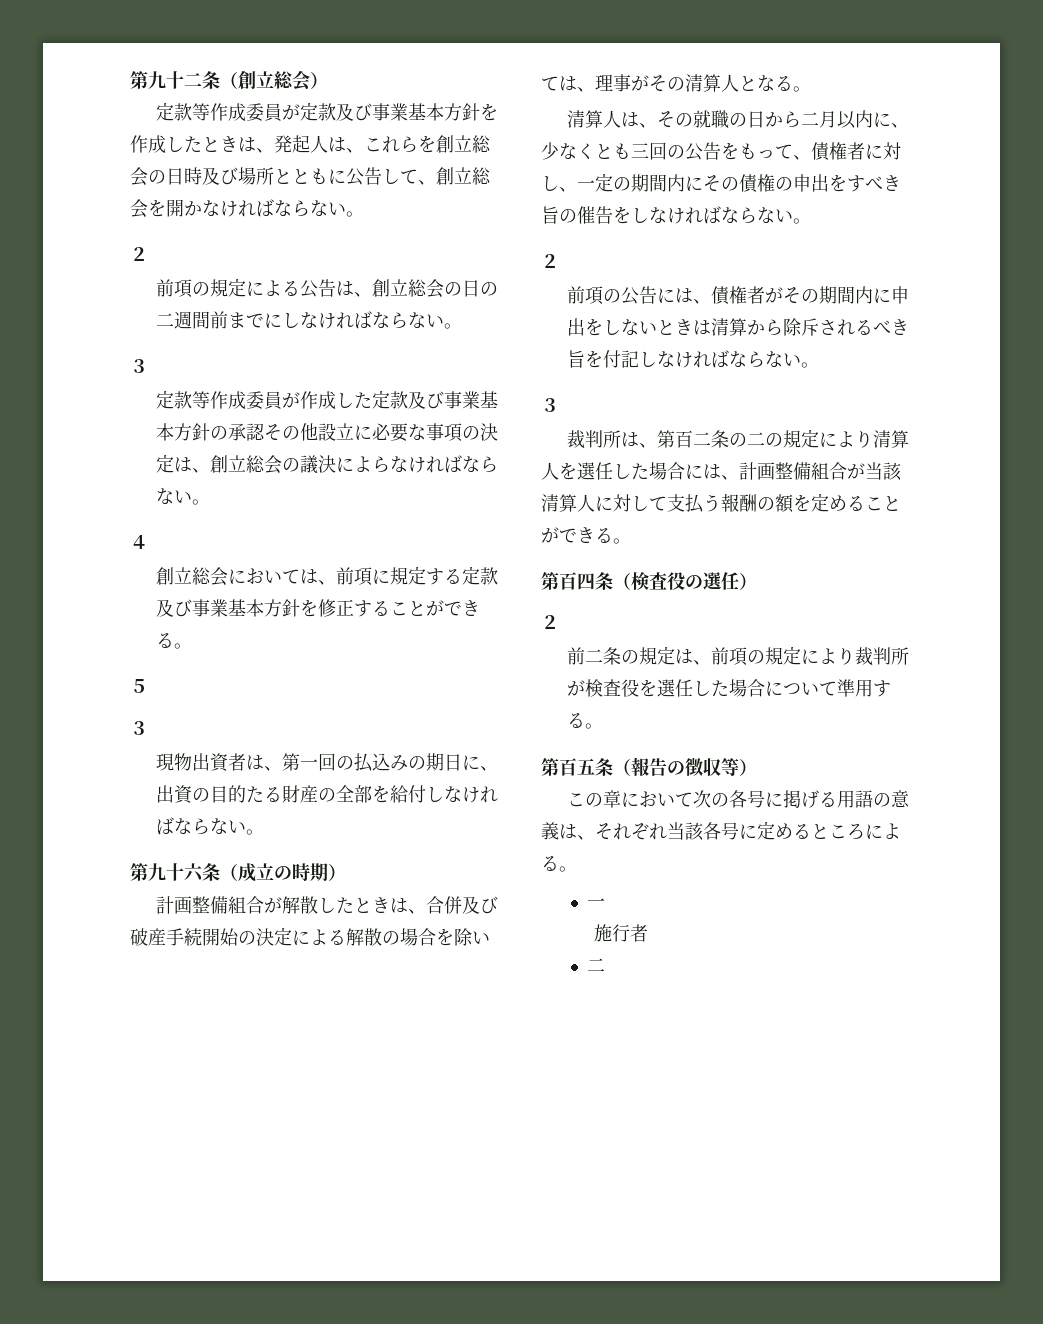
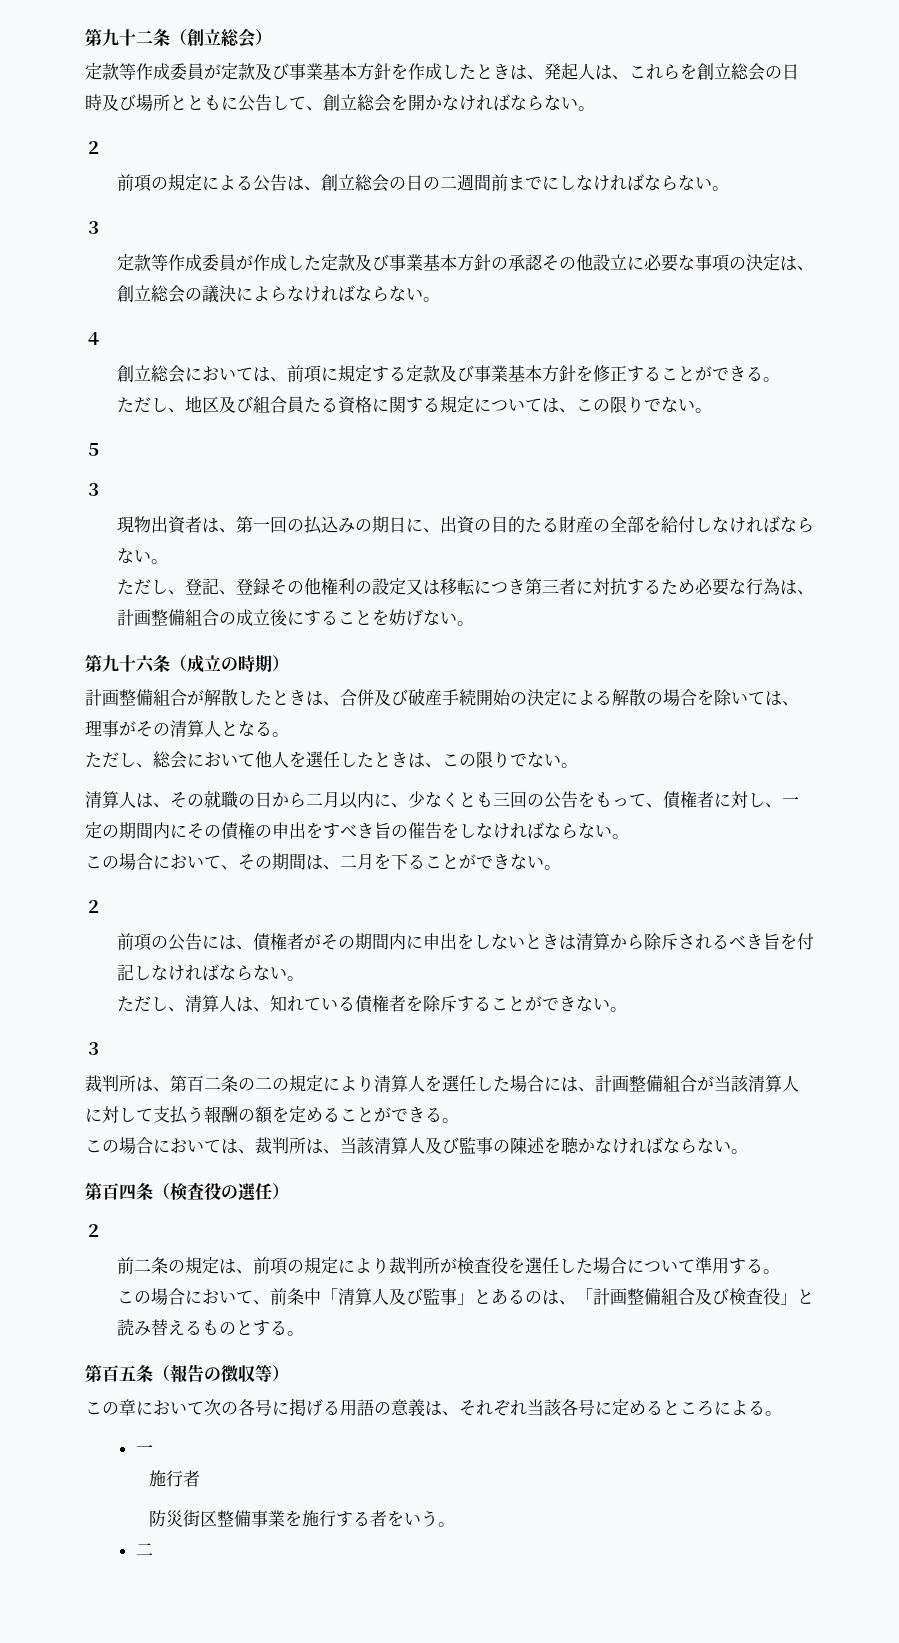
(193, 646) none -> [116,396,712,414] // ただし、地区及び組合員たる資格に関する規定については、この限りでない。
(265, 832) none -> [116,578,814,596] [116,609,474,626] // ただし、登記、登録その他権利の設定又は移転につき第三者に対抗するため必要な行為は、計画整備組合の成立後にすることを妨げない。
(811, 89) none -> [85,751,578,769] // ただし、総会において他人を選任したときは、この限りでない。
(811, 221) none -> [85,853,561,870] // この場合において、その期間は、二月を下ることができない。
(820, 365) none -> [116,995,627,1013] // ただし、清算人は、知れている債権者を除斥することができない。
(631, 541) none -> [85,1137,748,1155] // この場合においては、裁判所は、当該清算人及び監事の陳述を聴かなければならない。
(604, 726) none -> [116,1288,814,1305] [116,1319,304,1336] // この場合において、前条中「清算人及び監事」とあるのは、「計画整備組合及び検査役」と読み替えるものとする。
(648, 933) none -> [148,1510,455,1527] // 防災街区整備事業を施行する者をいう。

